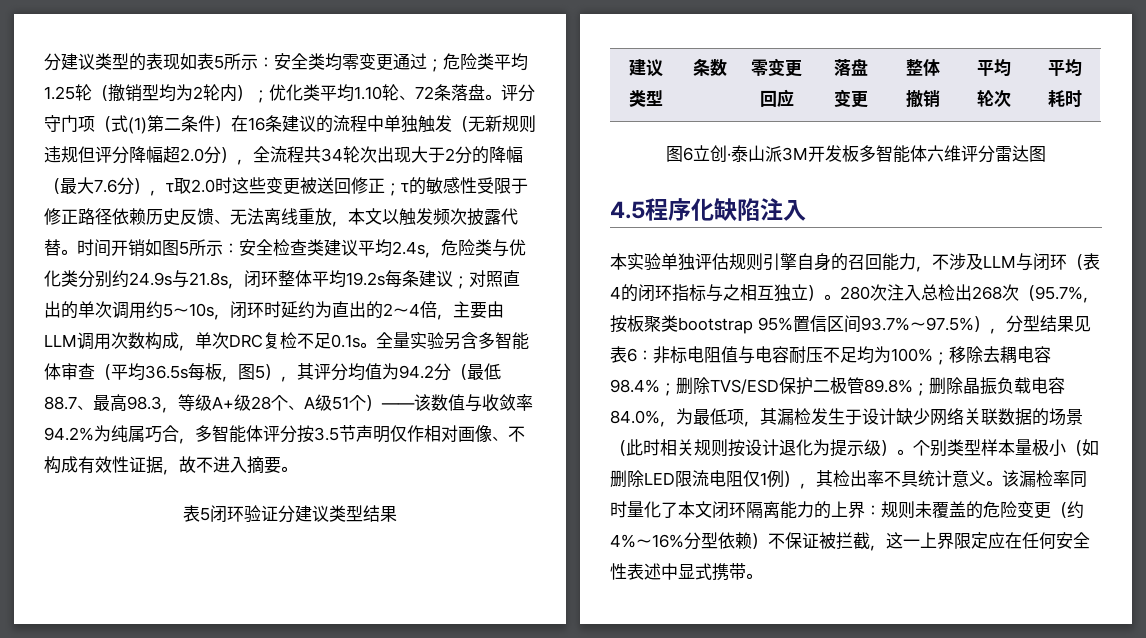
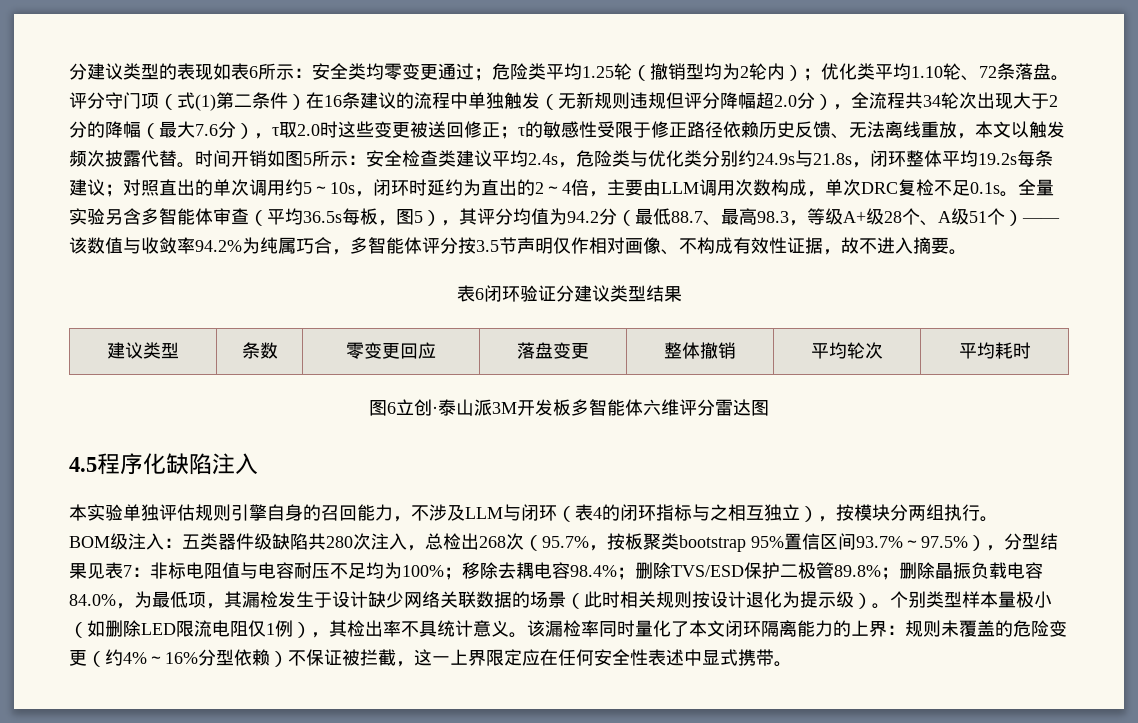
[214,55,224,69] 5 -> [249,66,258,78] 6
[200,507,210,521] 5 -> [474,288,484,300] 6
[824,294,840,300] 。 -> [818,504,998,522] [69,533,326,550] ，按模块分两组执行。 // BOM级注入：五类器件级缺陷共
(921, 293) none -> [407,545,425,551] ，
[627,348,637,362] 6 -> [123,565,132,577] 7

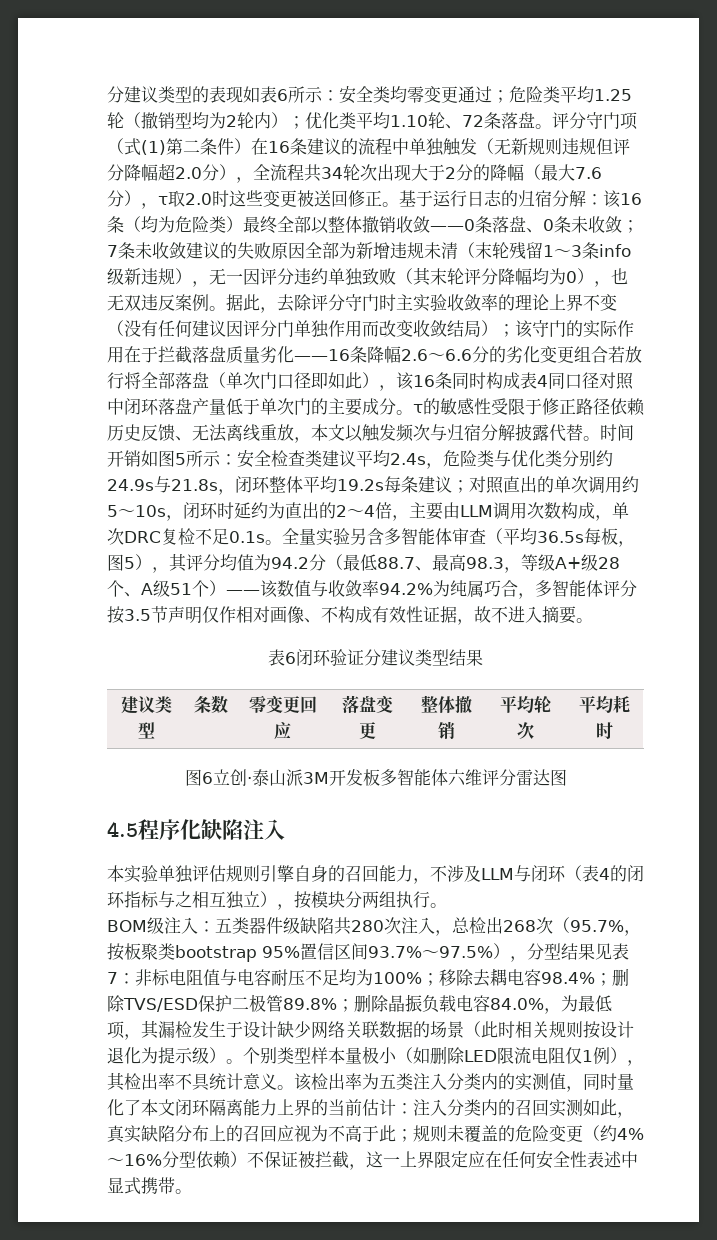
[500,126,518,139] ； -> [382,190,642,208] [107,216,639,234] [107,242,631,259] [107,267,628,287] [107,294,617,313] [107,320,634,338] [107,346,642,364] [107,372,634,391] [107,398,413,416] 。基于运行日志的归宿分解：该16条（均为危险类）最终全部以整体撤销收敛——0条落盘、0条未收敛；7条未收敛建议的失败原因全部为新增违规未清（末轮残留1～3条info级新违规），无一因评分违约单独致败（其末轮评分降幅均为0），也无双违反案例。据此，去除评分守门时主实验收敛率的理论上界不变（没有任何建议因评分门单独作用而改变收敛结局）；该守门的实际作用在于拦截落盘质量劣化——16条降幅2.6～6.6分的劣化变更组合若放行将全部落盘（单次门口径即如此），该16条同时构成表4同口径对照中闭环落盘产量低于单次门的主要成分。
(105, 158) none -> [430,424,515,441] 与归宿分解
[545,620,599,637] 漏检率 -> [311,1073,583,1092] 检出率为五类注入分类内的实测值，
[833,620,905,637] 的上界： -> [277,1099,634,1118] [107,1125,413,1143] 上界的当前估计：注入分类内的召回实测如此，真实缺陷分布上的召回应视为不高于此；

